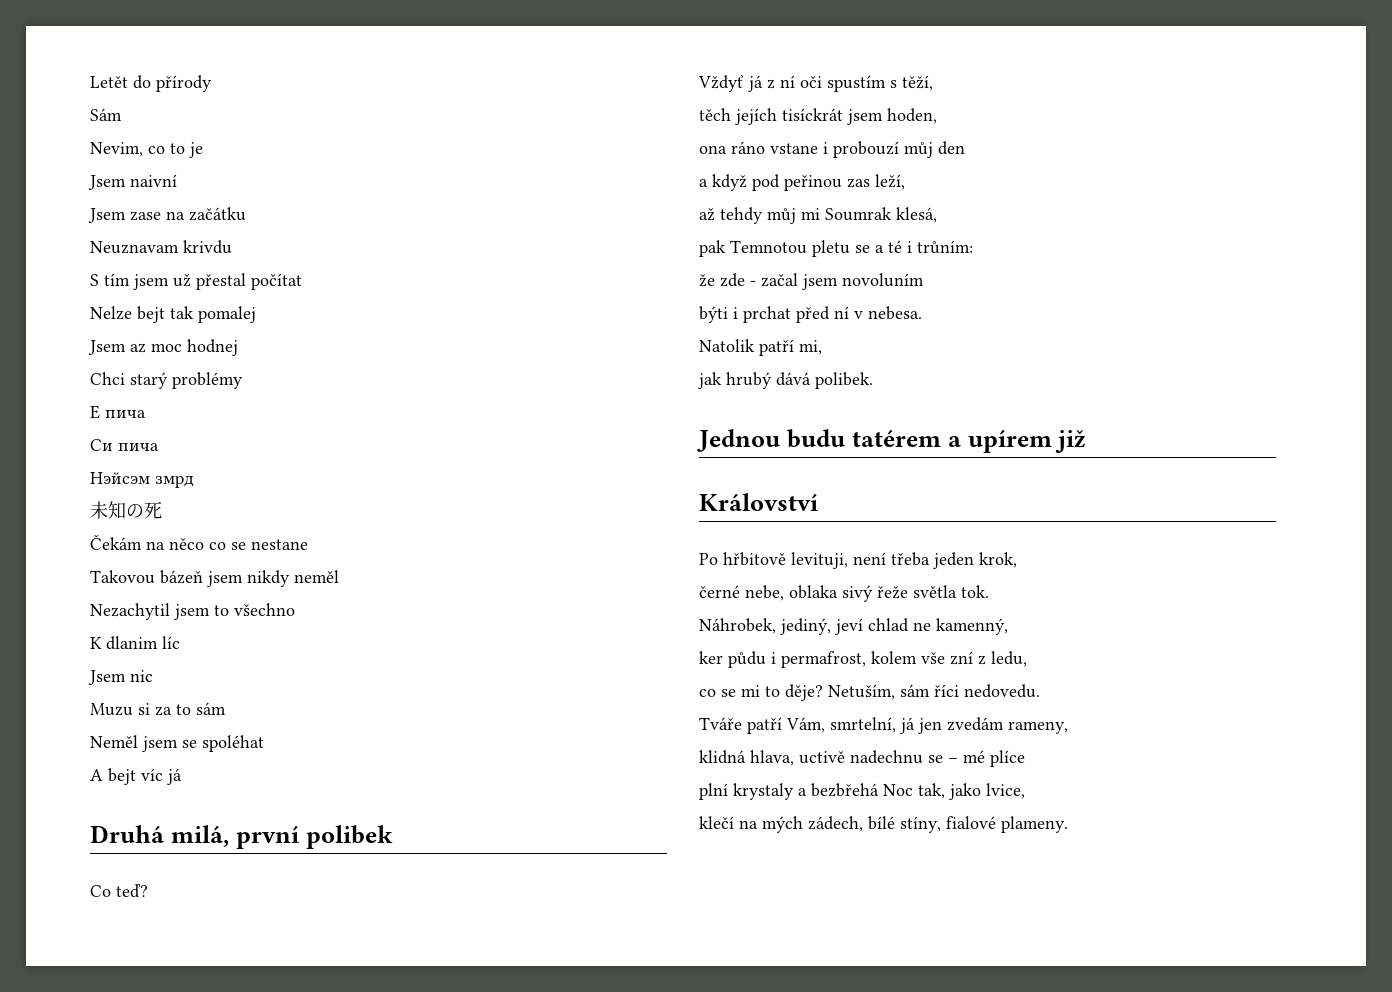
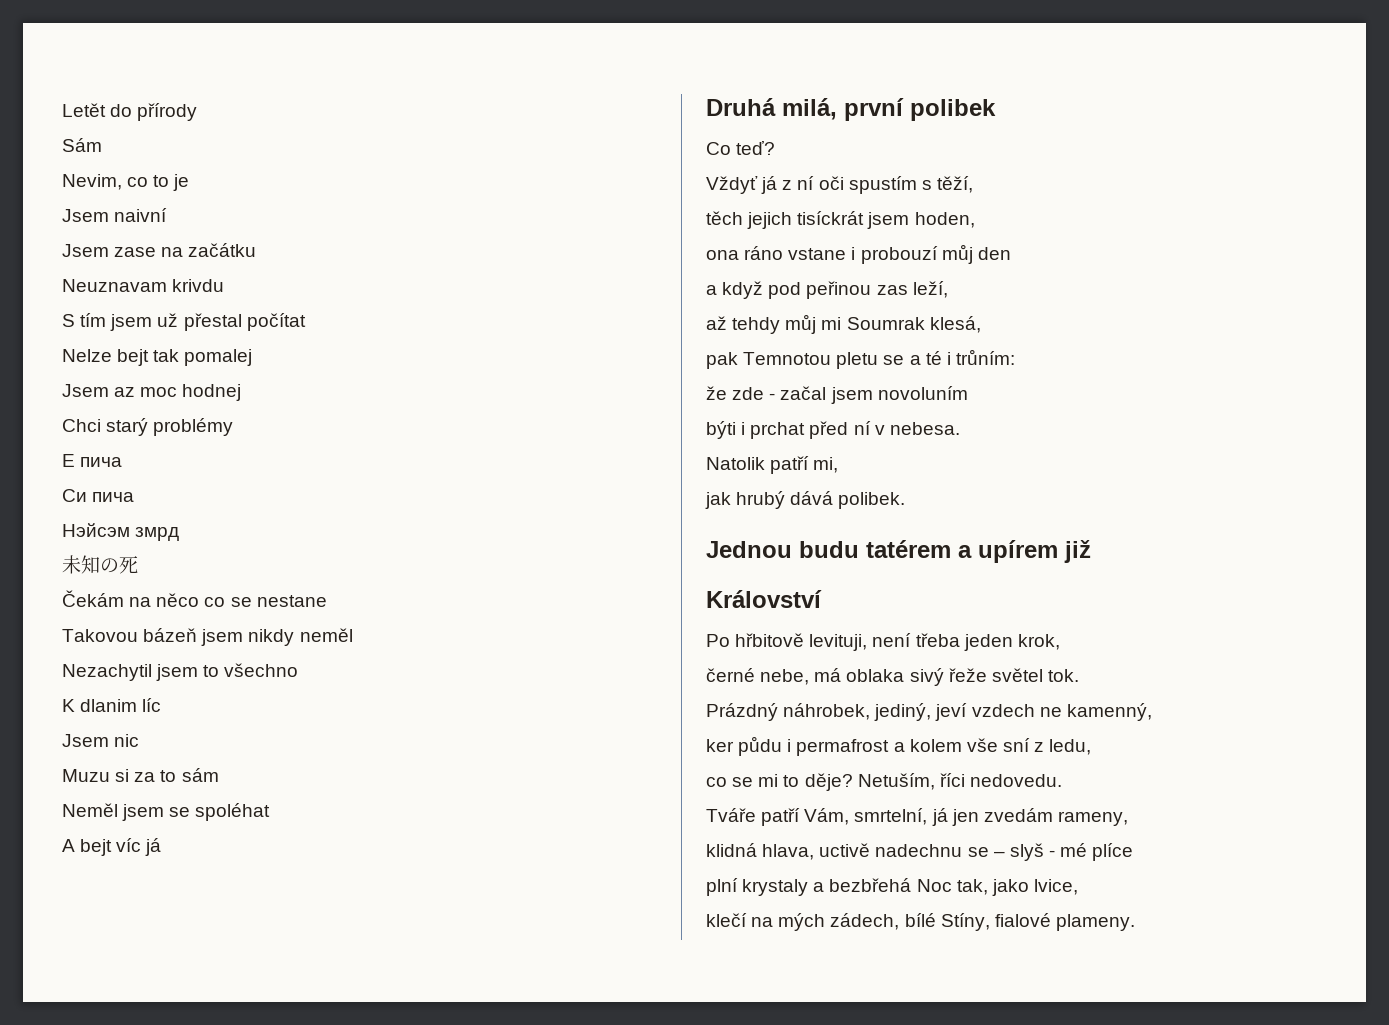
[735,108,777,125] jejích -> [747,212,793,229] jejich
(784, 593) none -> [814,668,842,682] má
[913,585,957,598] světla -> [991,668,1043,682] světel
[699,618,776,634] Náhrobek, -> [706,703,871,721] Prázdný náhrobek,
[868,618,909,632] chlad -> [971,704,1035,717] vzdech
[781,651,866,668] permafrost, -> [796,739,905,756] permafrost a
[950,651,973,665] zní -> [1002,738,1030,752] sní
[900,684,930,697] sám -> (935, 781) none
(958, 760) none -> [1009,843,1055,861] slyš -
[900,816,941,833] stíny, -> [940,913,990,931] Stíny,

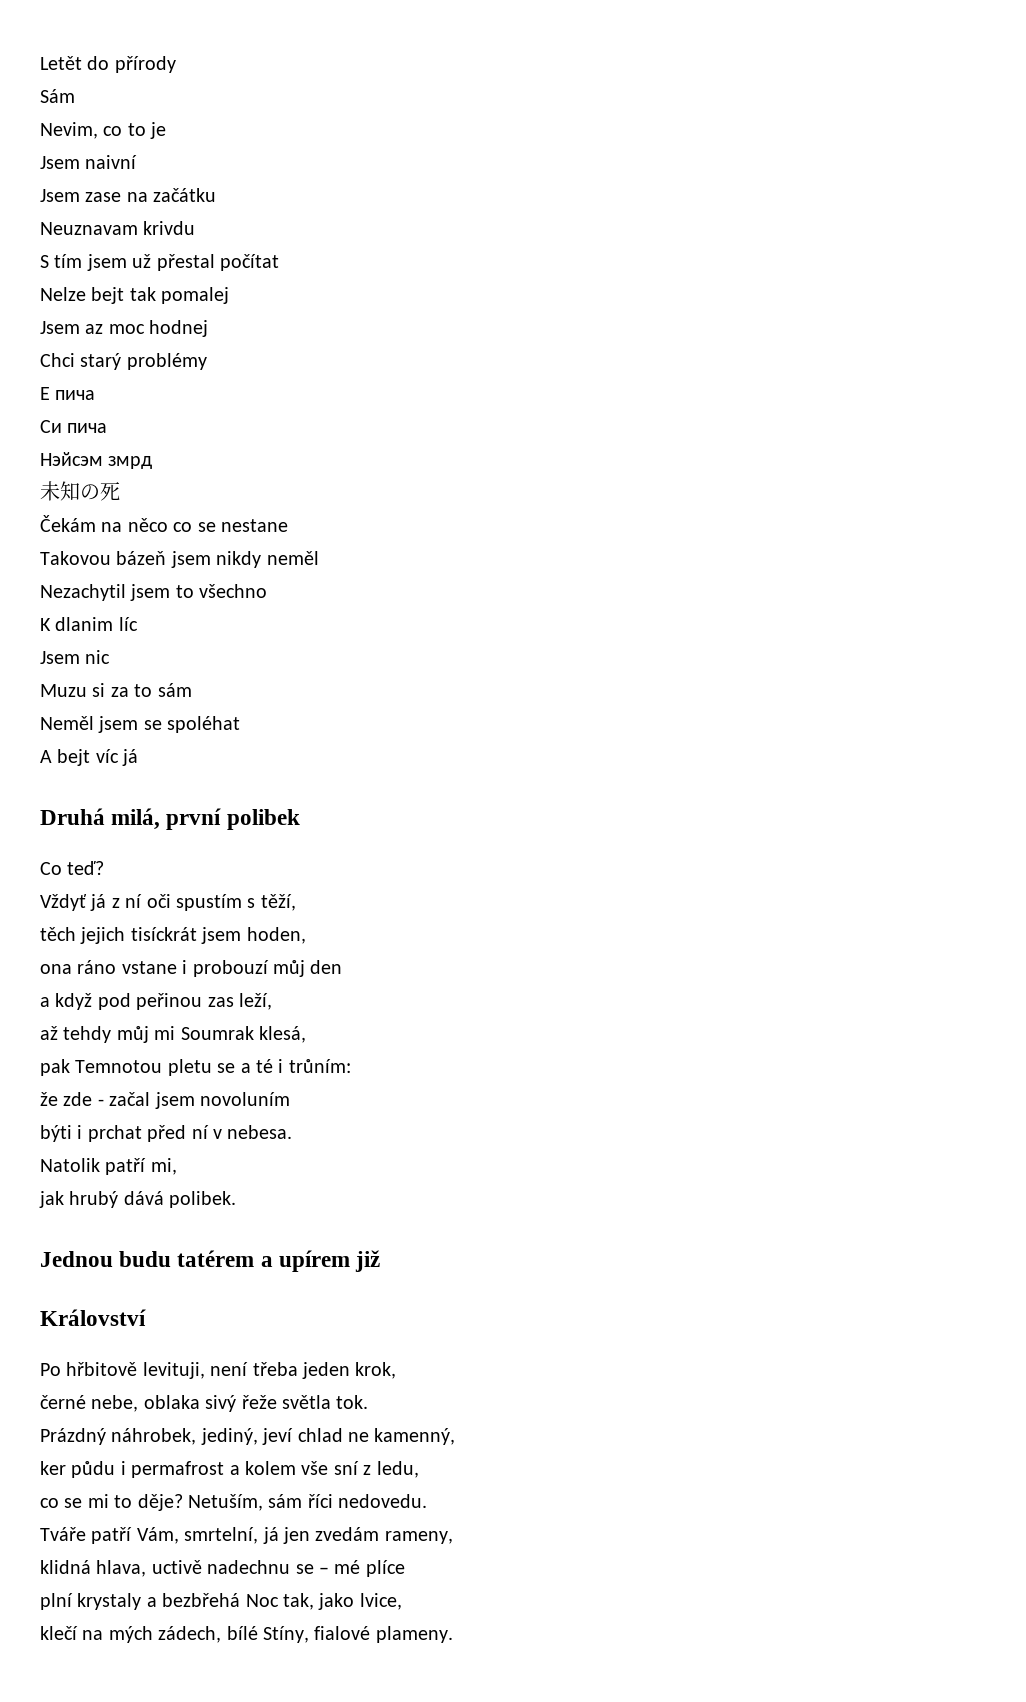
[814,668,842,682] má -> (139, 1403) none
[991,668,1043,682] světel -> [282,1395,331,1409] světla
[971,704,1035,717] vzdech -> [297,1428,343,1442] chlad
(935, 781) none -> [268,1494,303,1508] sám
[1009,843,1055,861] slyš - -> (329, 1570) none

